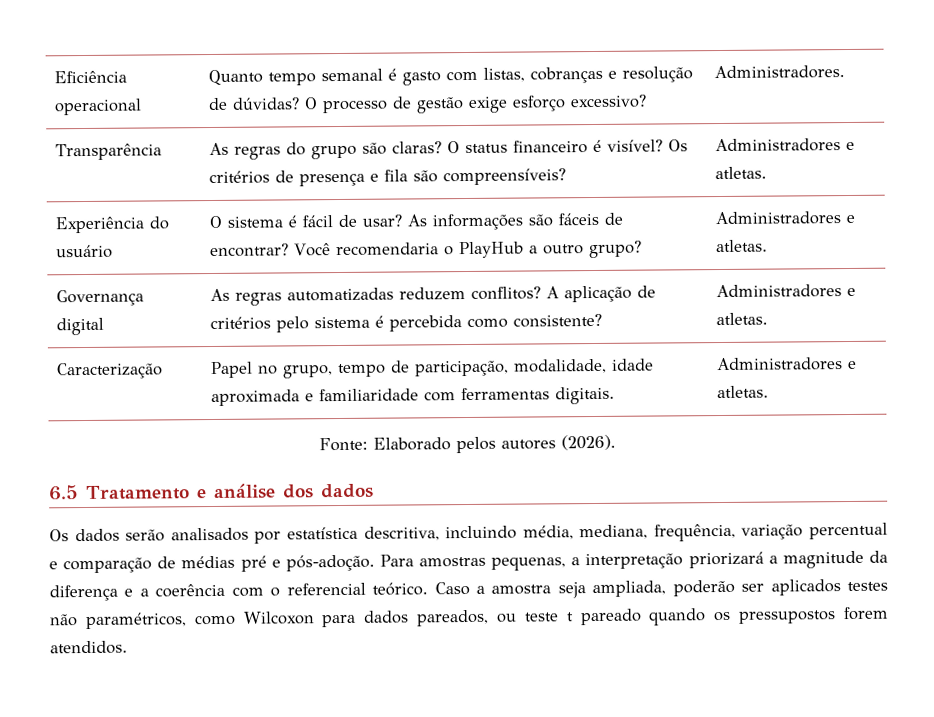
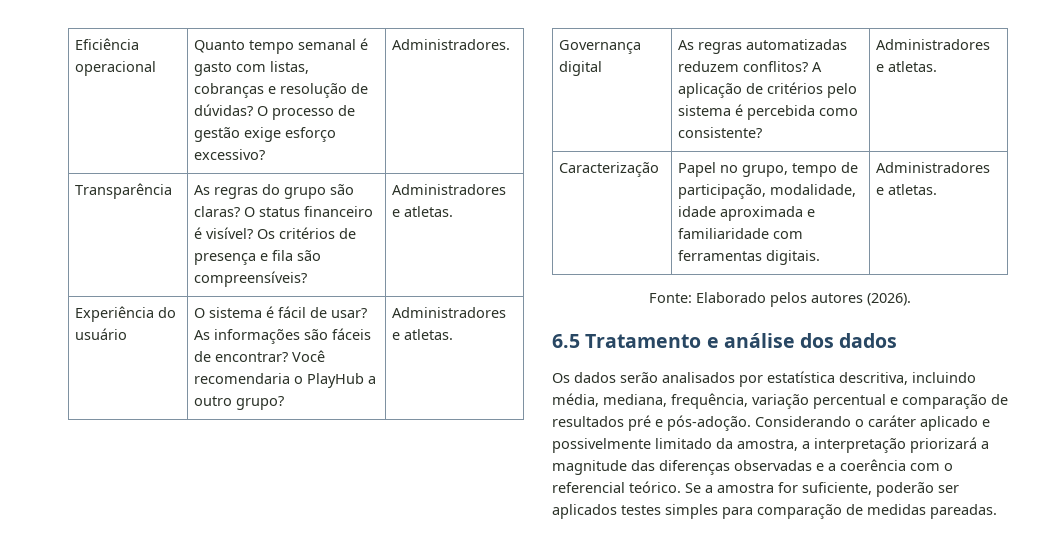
[181,555,236,569] médias -> [552,416,624,427] resultados
[379,554,567,571] Para amostras pequenas, -> [755,415,990,431] [552,438,798,453] Considerando o caráter aplicado e possivelmente limitado da amostra,
[868,550,888,563] [49,584,118,602] da diferença -> [631,460,812,475] das diferenças observadas
[434,581,470,596] Caso -> [685,483,701,493] Se
[557,580,667,599] seja ampliada, -> [778,482,872,495] for suficiente,
[49,606,889,630] [50,640,128,655] não paramétricos, como Wilcoxon para dados pareados, ou teste t pareado quando os pressupostos forem atendidos. -> [665,504,997,519] simples para comparação de medidas pareadas.

